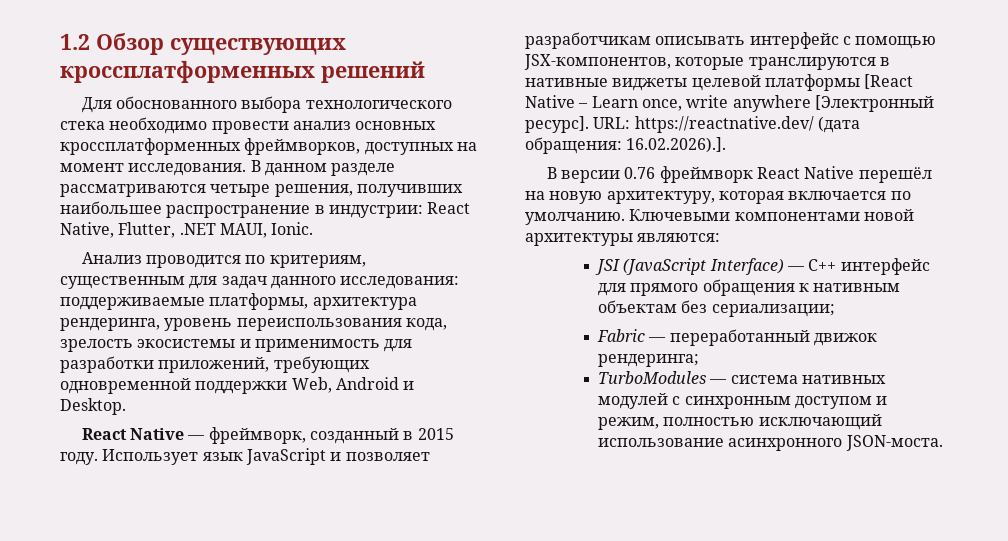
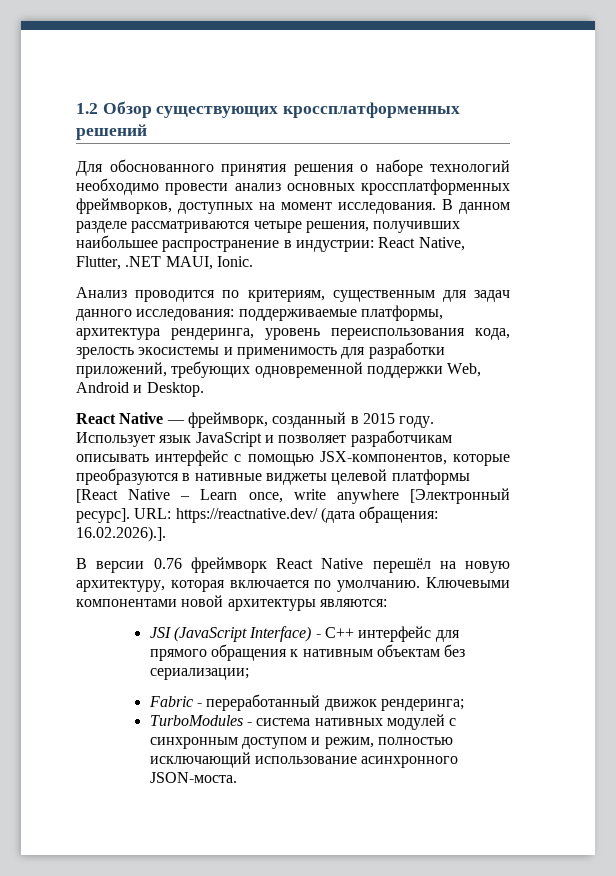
[241,96,452,113] [60,121,105,130] выбора технологического стека -> [221,159,510,176] принятия решения о наборе технологий
[748,57,876,70] транслируются -> [76,468,179,485] преобразуются
[786,266,805,271] — -> [315,634,321,638] -
[648,337,667,342] — -> [197,703,203,707] -
[709,379,728,384] — -> [247,722,253,726] -

